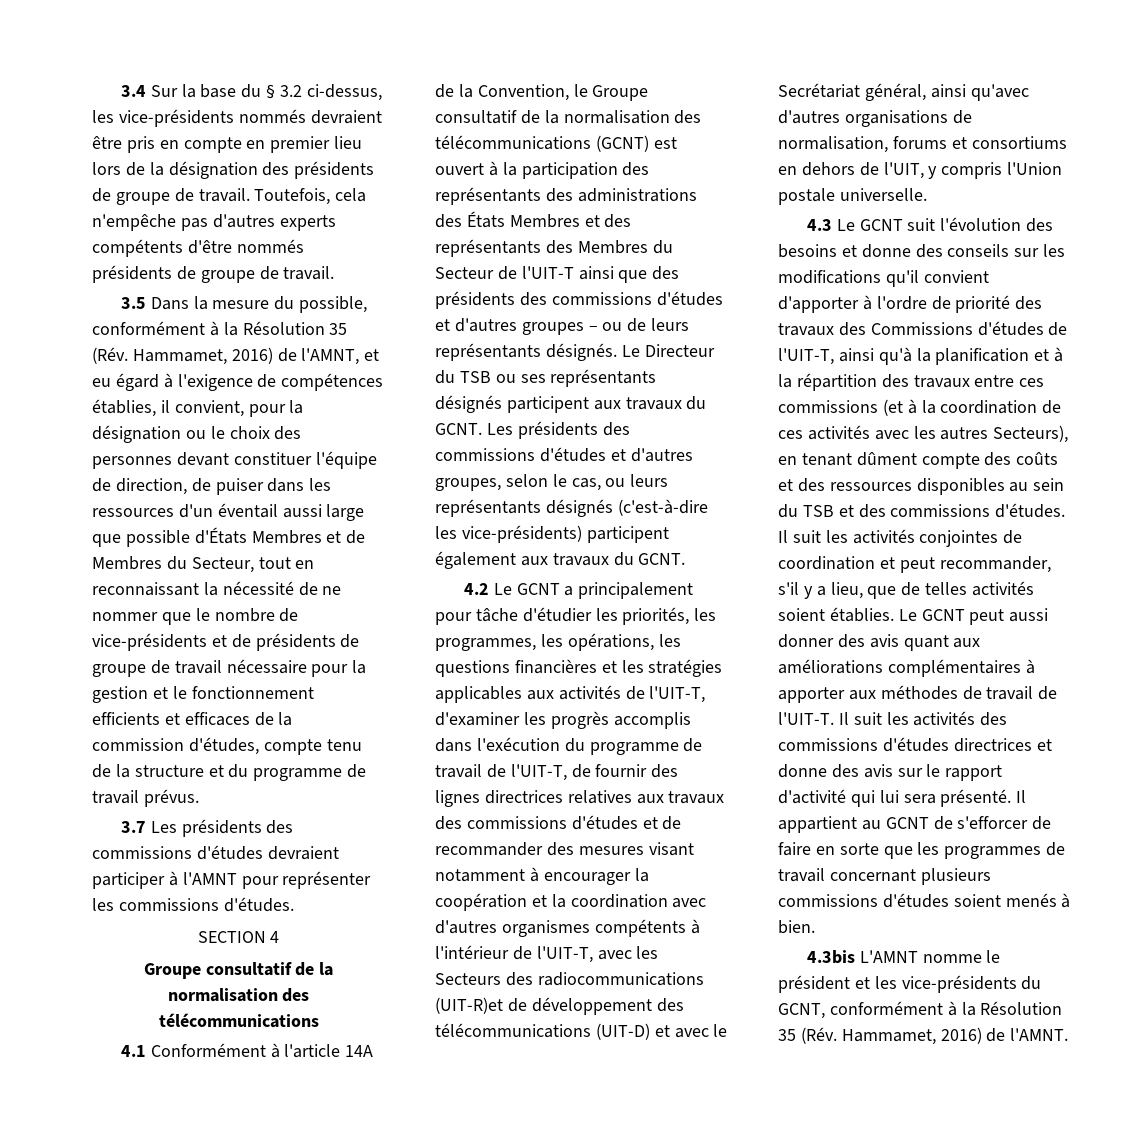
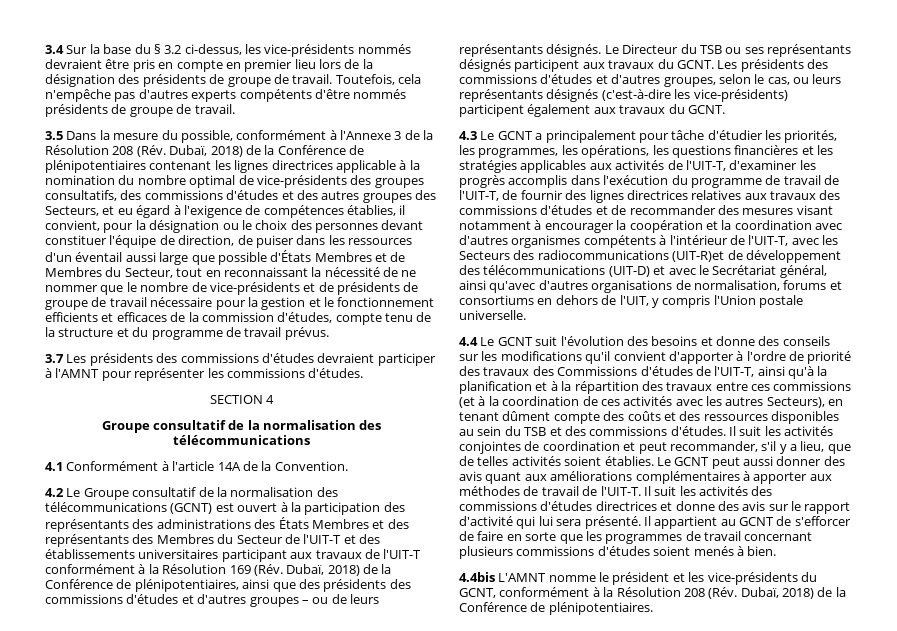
[223,321,348,336] [92,347,360,365] la Résolution 35 (Rév. Hammamet, 2016) de l'AMNT, -> [340,130,434,140] [45,145,364,157] [45,160,420,173] [45,175,424,188] [45,190,436,203] [45,206,99,216] l'Annexe 3 de la Résolution 208 (Rév. Dubaï, 2018) de la Conférence de plénipotentiaires contenant les lignes directrices applicable à la nomination du nombre optimal de vice-présidents des groupes consultatifs, des commissions d'études et des autres groupes des Secteurs,
[477,84,588,101] Convention, le -> [274,461,348,471] [45,488,81,497] Convention. // 4.2 Le
(574, 272) none -> [343,534,380,544] [45,549,422,562] [45,564,392,576] [45,579,239,592] et des établissements universitaires participant aux travaux de l'UIT-T conformément à la Résolution 169 (Rév. Dubaï, 2018) de la Conférence de plénipotentiaires,
[463,583,489,595] 4.2 -> [459,131,477,140] 4.3
[806,219,832,231] 4.3 -> [459,337,478,346] 4.4
[806,950,855,964] 4.3bis -> [459,572,495,582] 4.4bis
[778,1027,1069,1045] 35 (Rév. Hammamet, 2016) de l'AMNT. -> [683,587,846,599] [459,602,653,615] 208 (Rév. Dubaï, 2018) de la Conférence de plénipotentiaires.

